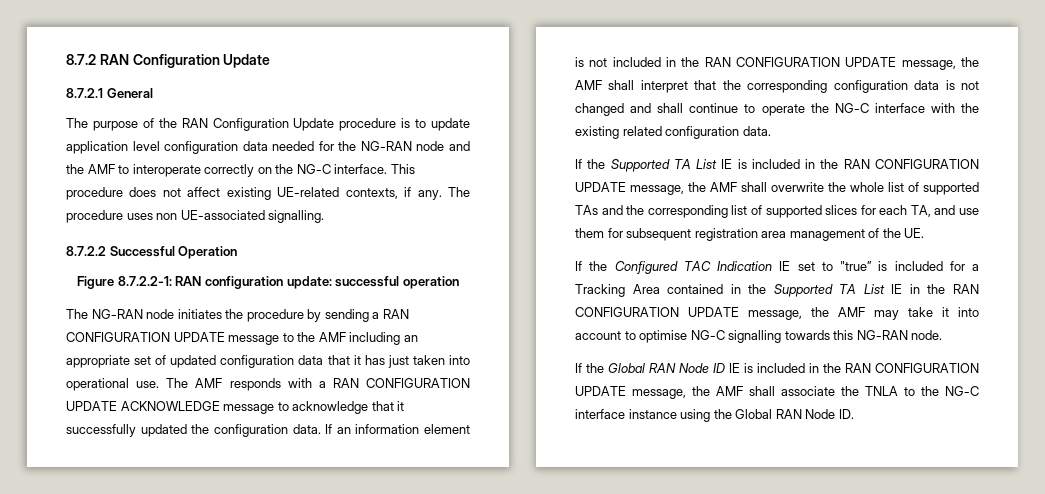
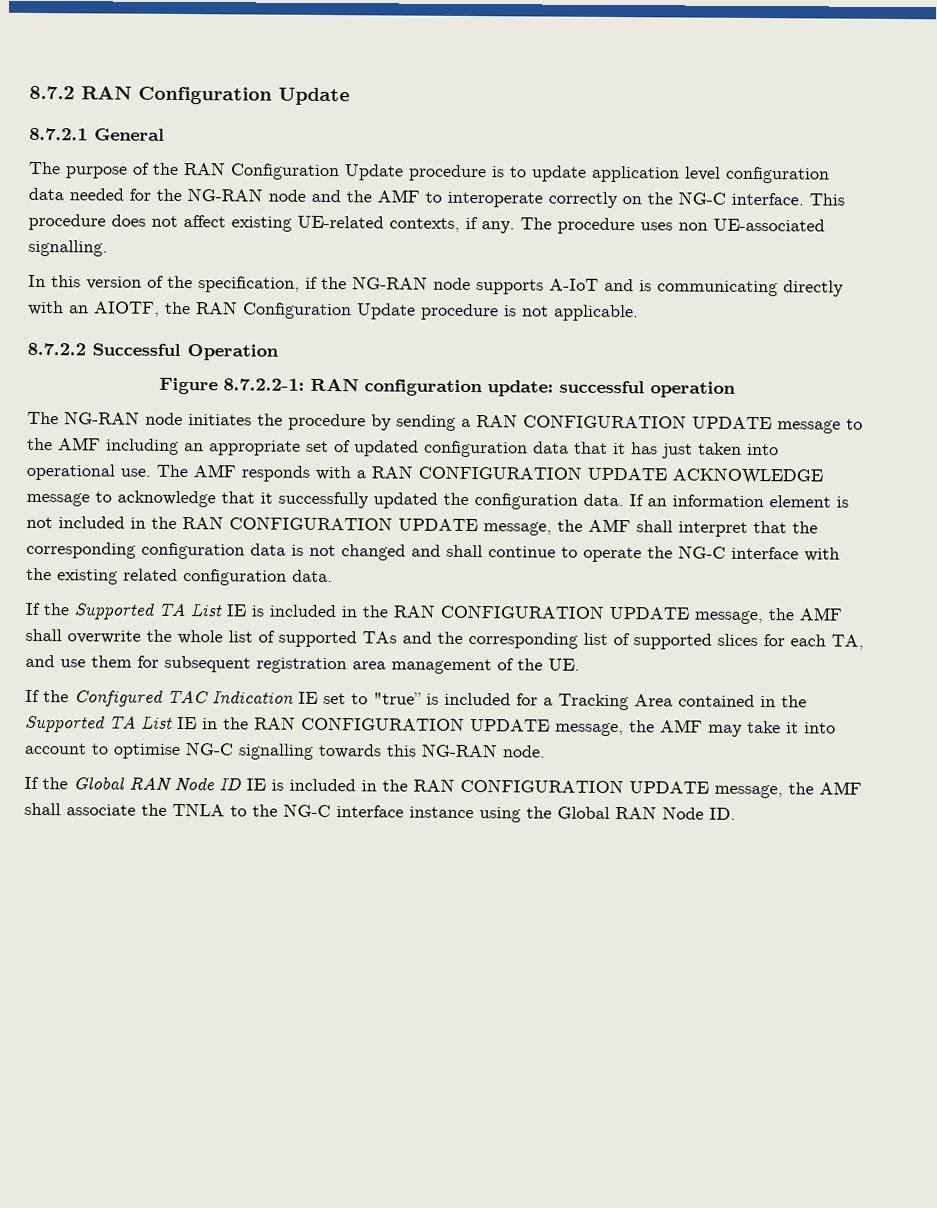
(325, 216) none -> [28,274,844,297] [28,300,639,322] // In this version of the specification, if the NG-RAN node supports A-IoT and is communicating directly with an AIOTF, the RAN Configuration Update procedure is not applicable.

